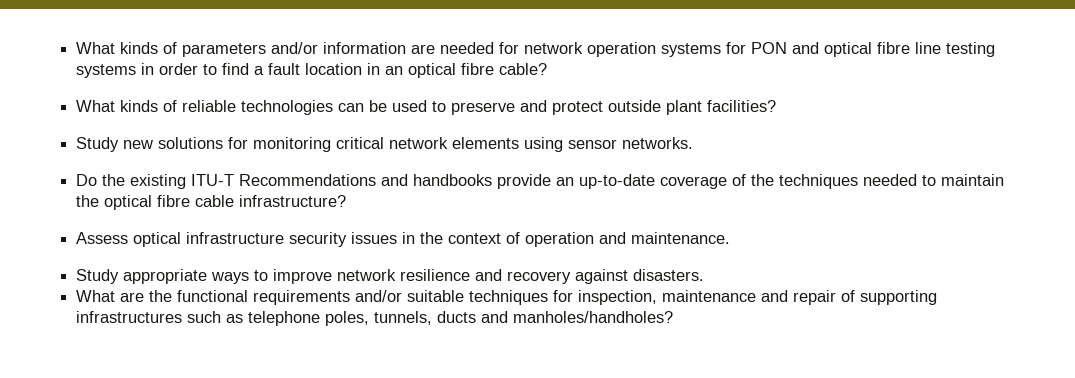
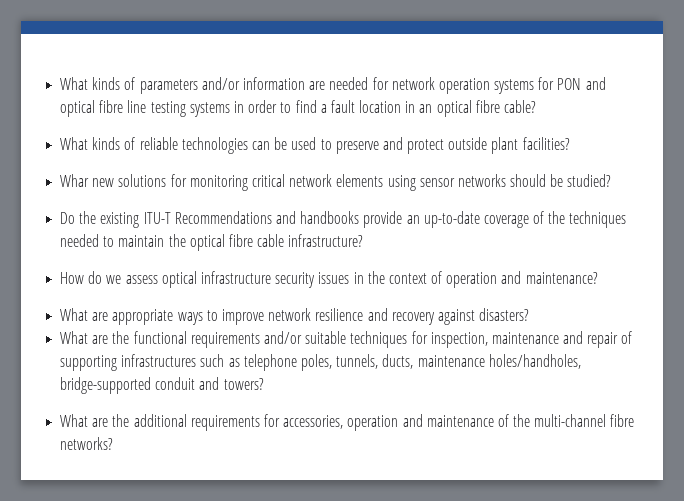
[76,137,120,152] Study -> [60,174,90,187] Whar
[622,137,694,149] networks. -> [457,174,612,187] networks should be studied?
[76,232,129,244] Assess -> [60,271,158,284] How do we assess
[631,232,731,244] [76,269,120,284] maintenance. // Study -> [525,272,598,284] [60,308,109,321] maintenance? // What are
[633,269,705,281] disasters. -> [479,308,530,321] disasters?
[437,311,674,323] ducts and manholes/handholes? -> [382,354,581,369] [60,377,264,394] [60,414,635,431] [60,437,114,450] ducts, maintenance holes/handholes, bridge-supported conduit and towers? // What are the additional requirements for accessories, operation and maintenance of the multi-channel fibre networks?

